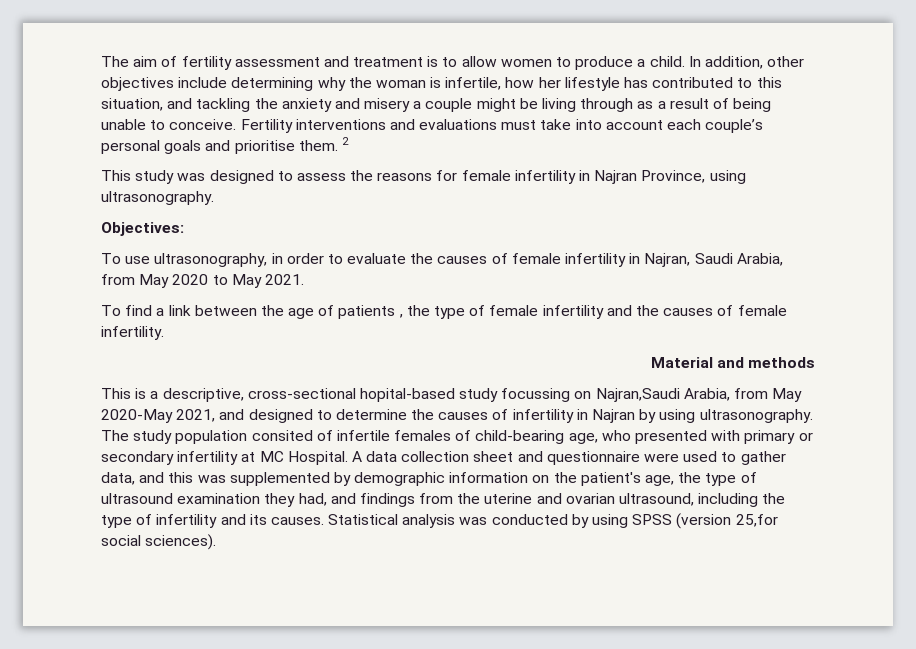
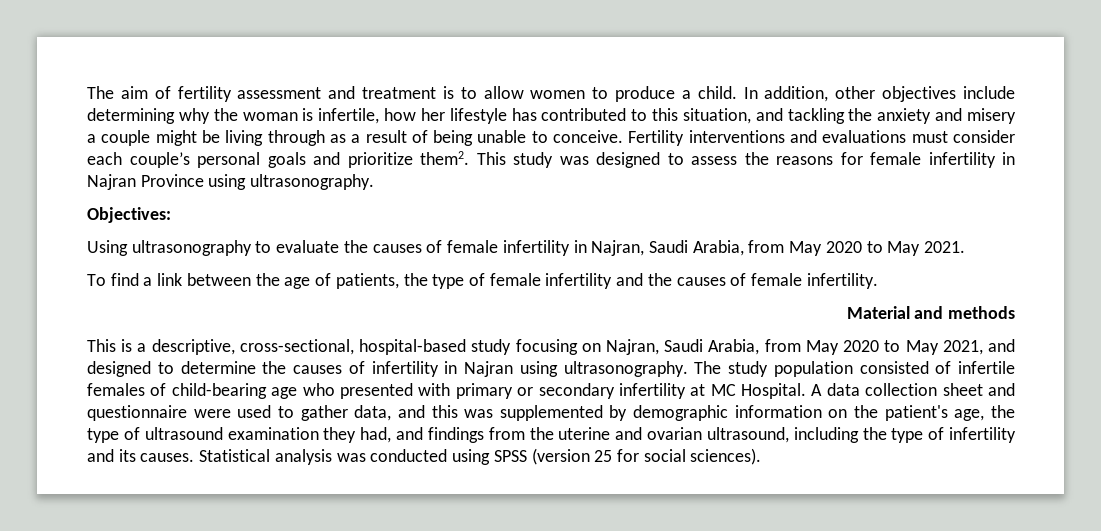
[540,119,663,130] take into account -> [952,130,1015,143] consider
[234,137,349,154] prioritise them. 2 // -> [347,151,469,168] prioritize them2.
[641,170,706,183] Province, -> [140,174,204,187] Province
[101,253,324,267] To use ultrasonography, in order -> [87,240,252,256] Using ultrasonography
[338,305,403,319] patients , -> [335,273,399,289] patients,
[247,388,803,402] [101,409,173,423] cross-sectional hopital-based study focussing on Najran,Saudi Arabia, from May 2020-May -> [239,339,939,355] cross-sectional, hospital-based study focusing on Najran, Saudi Arabia, from May 2020 to May
[639,409,657,423] by -> (513, 369) none
[251,430,313,441] consited -> [859,361,929,374] consisted
[568,433,598,444] age, -> [271,387,298,399] age
[571,514,589,528] by -> (448, 455) none
[735,514,778,527] 25,for -> [594,449,639,462] 25 for

